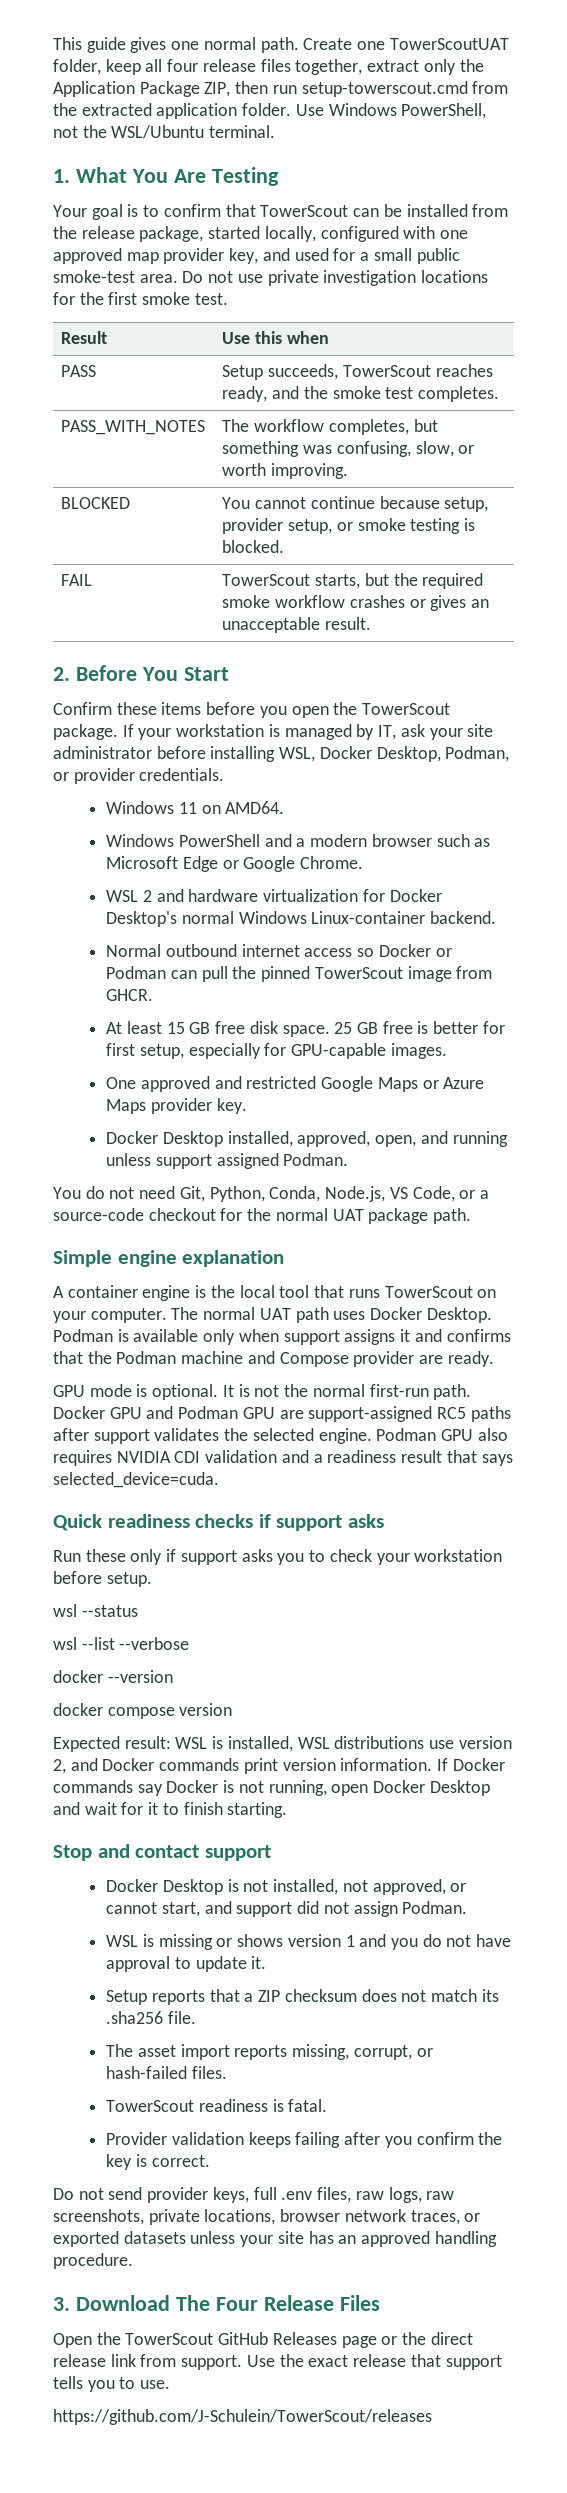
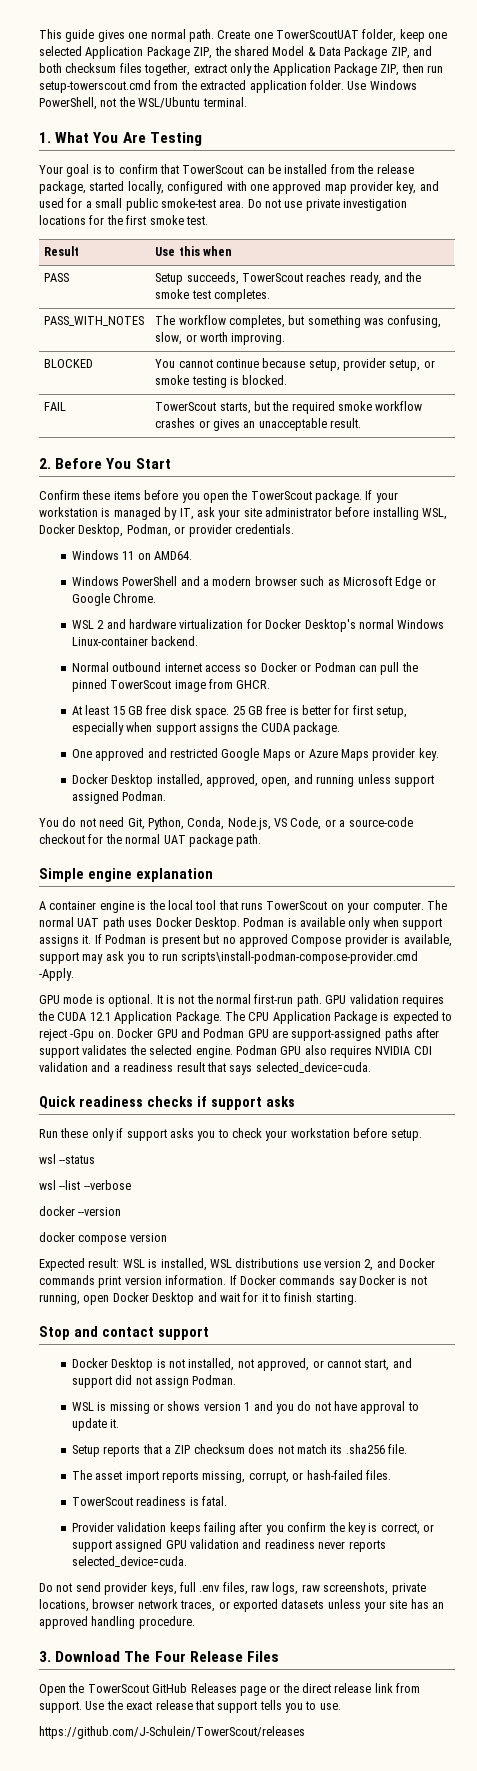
[145,59,256,72] all four release -> [428,32,448,39] [39,46,433,59] [39,63,117,73] one selected Application Package ZIP, the shared Model & Data Package ZIP, and both checksum
[264,1043,447,1059] for GPU-capable images. -> [126,722,341,735] when support assigns the CUDA package.
[400,1329,511,1342] [53,1351,494,1367] it and confirms that the Podman machine and Compose provider are ready. -> [82,934,452,947] [39,951,419,964] [39,968,74,981] it. If Podman is present but no approved Compose provider is available, support may ask you to run scripts\install-podman-compose-provider.cmd -Apply.
(472, 1392) none -> [325,994,444,1007] [38,1011,453,1024] [39,1029,114,1041] GPU validation requires the CUDA 12.1 Application Package. The CPU Application Package is expected to reject -Gpu on.
[437,1407,467,1419] RC5 -> (382, 1034) none
[151,2155,210,2167] correct. -> [380,1523,435,1535] [71,1539,386,1552] [71,1556,187,1567] correct, or support assigned GPU validation and readiness never reports selected_device=cuda.

